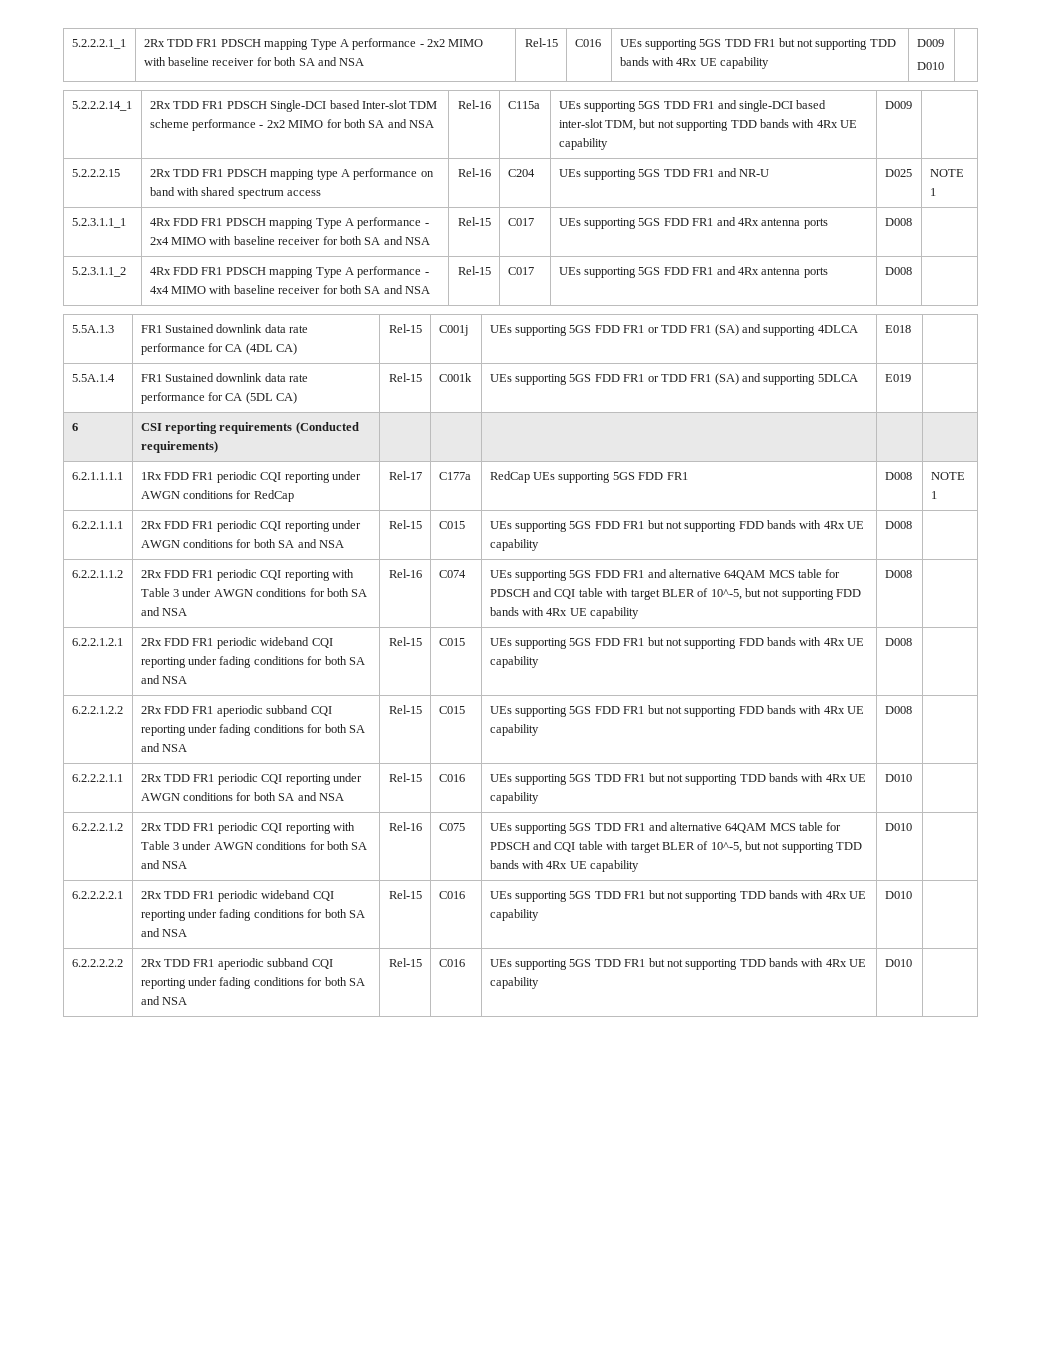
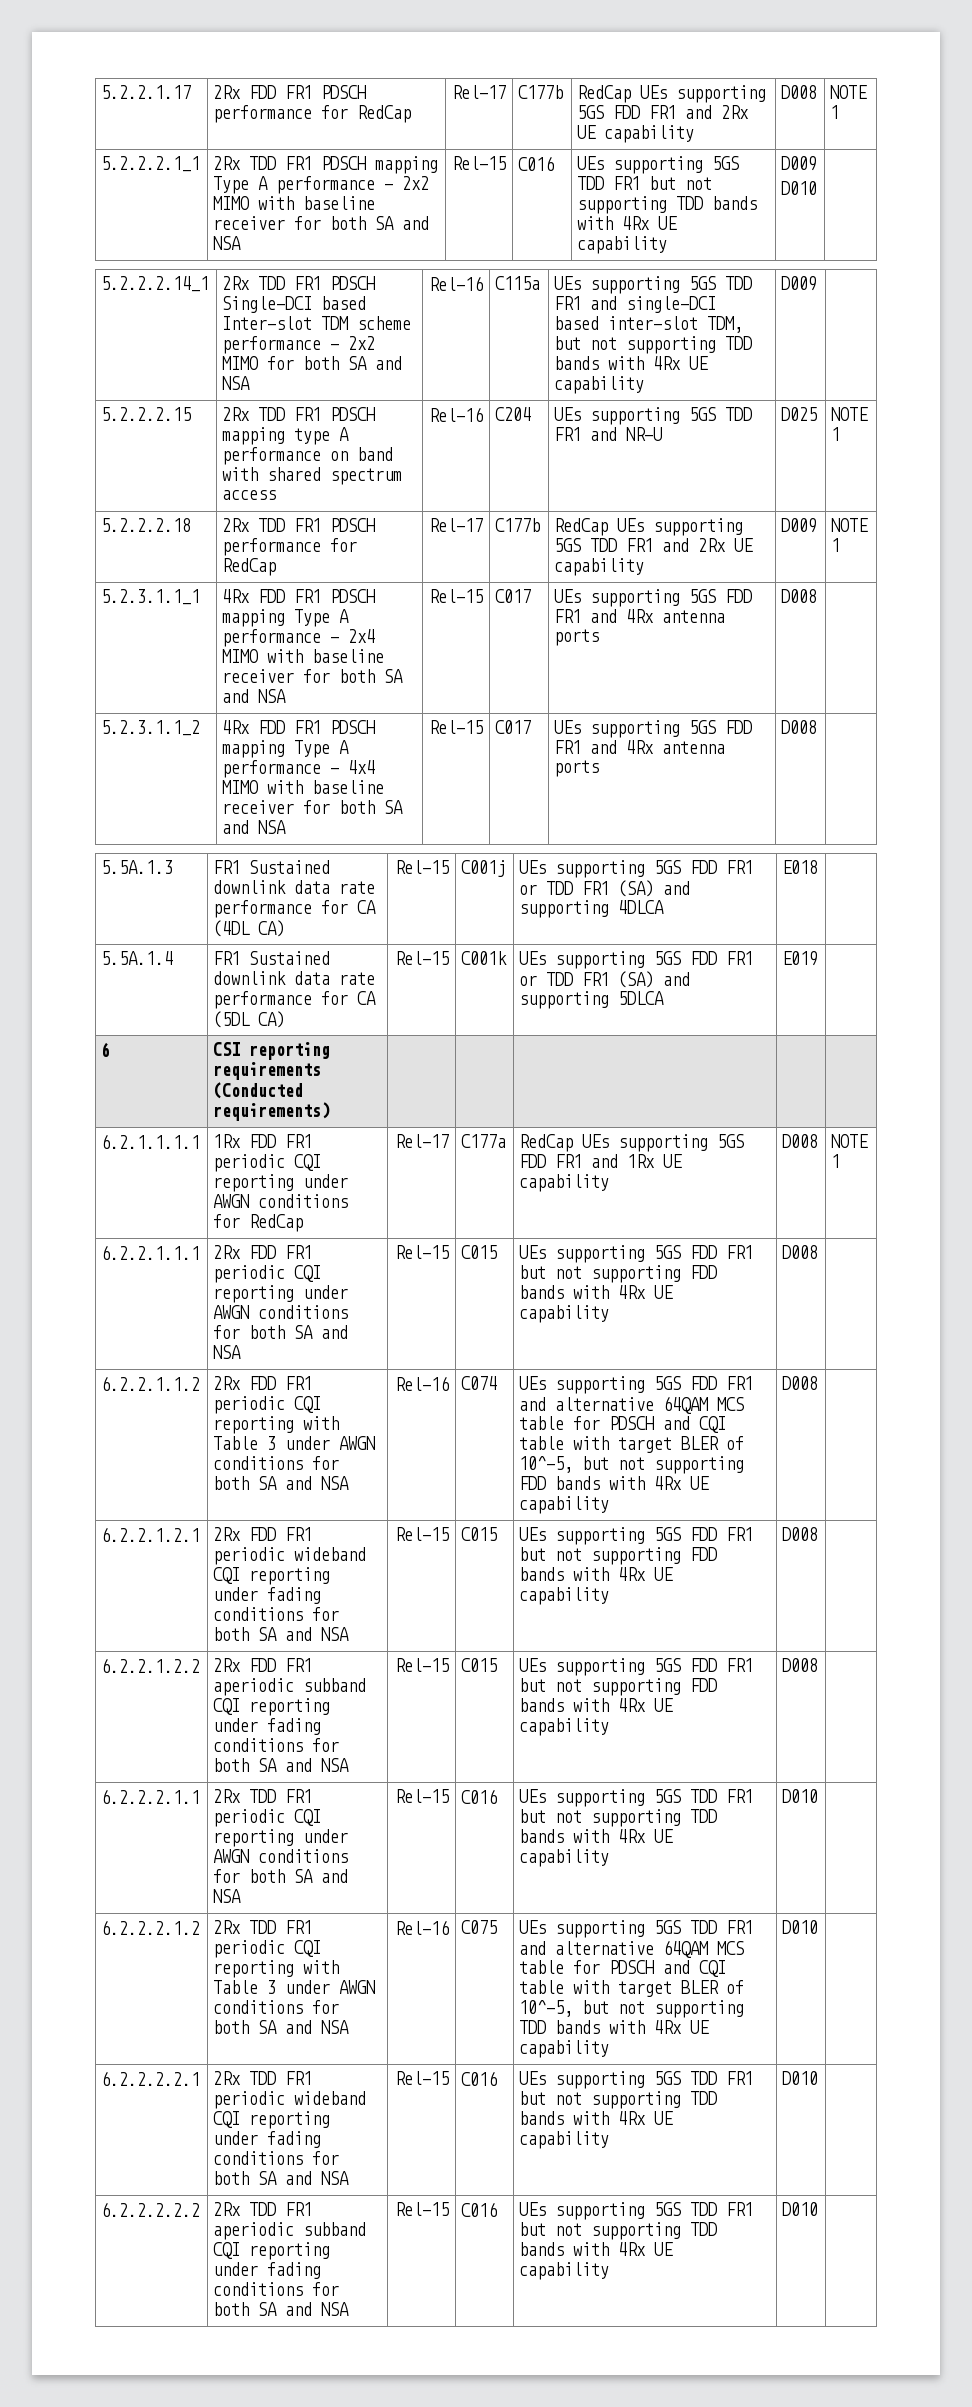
(71, 44) none -> [101,85,192,99] [213,85,367,99] [213,105,412,123] [452,85,506,99] [518,85,564,99] [577,85,767,103] [577,105,750,119] [577,125,695,143] [781,85,818,99] [830,85,868,99] [830,105,840,119] 5.2.2.1.17 | 2Rx FDD FR1 PDSCH performance for RedCap | Rel-17 | C177b | RedCap UEs supporting 5GS FDD FR1 and 2Rx UE capability | D008 | NOTE 1 //
(936, 192) none -> [101,518,192,532] [222,518,376,532] [222,538,358,556] [222,558,277,576] [429,518,483,532] [495,518,541,532] [554,518,744,536] [554,538,754,552] [554,558,645,576] [781,518,818,533] [831,518,869,532] [831,538,841,552] // 5.2.2.2.18 | 2Rx TDD FR1 PDSCH performance for RedCap | Rel-17 | C177b | RedCap UEs supporting 5GS TDD FR1 and 2Rx UE capability | D009 | NOTE 1
(688, 476) none -> [591,1154,683,1168] [519,1174,610,1192] and 1Rx UE capability

